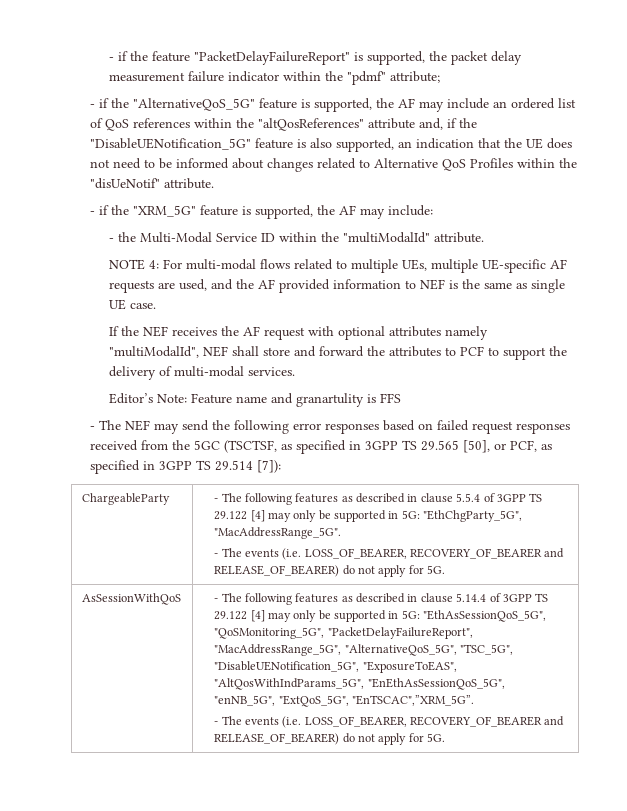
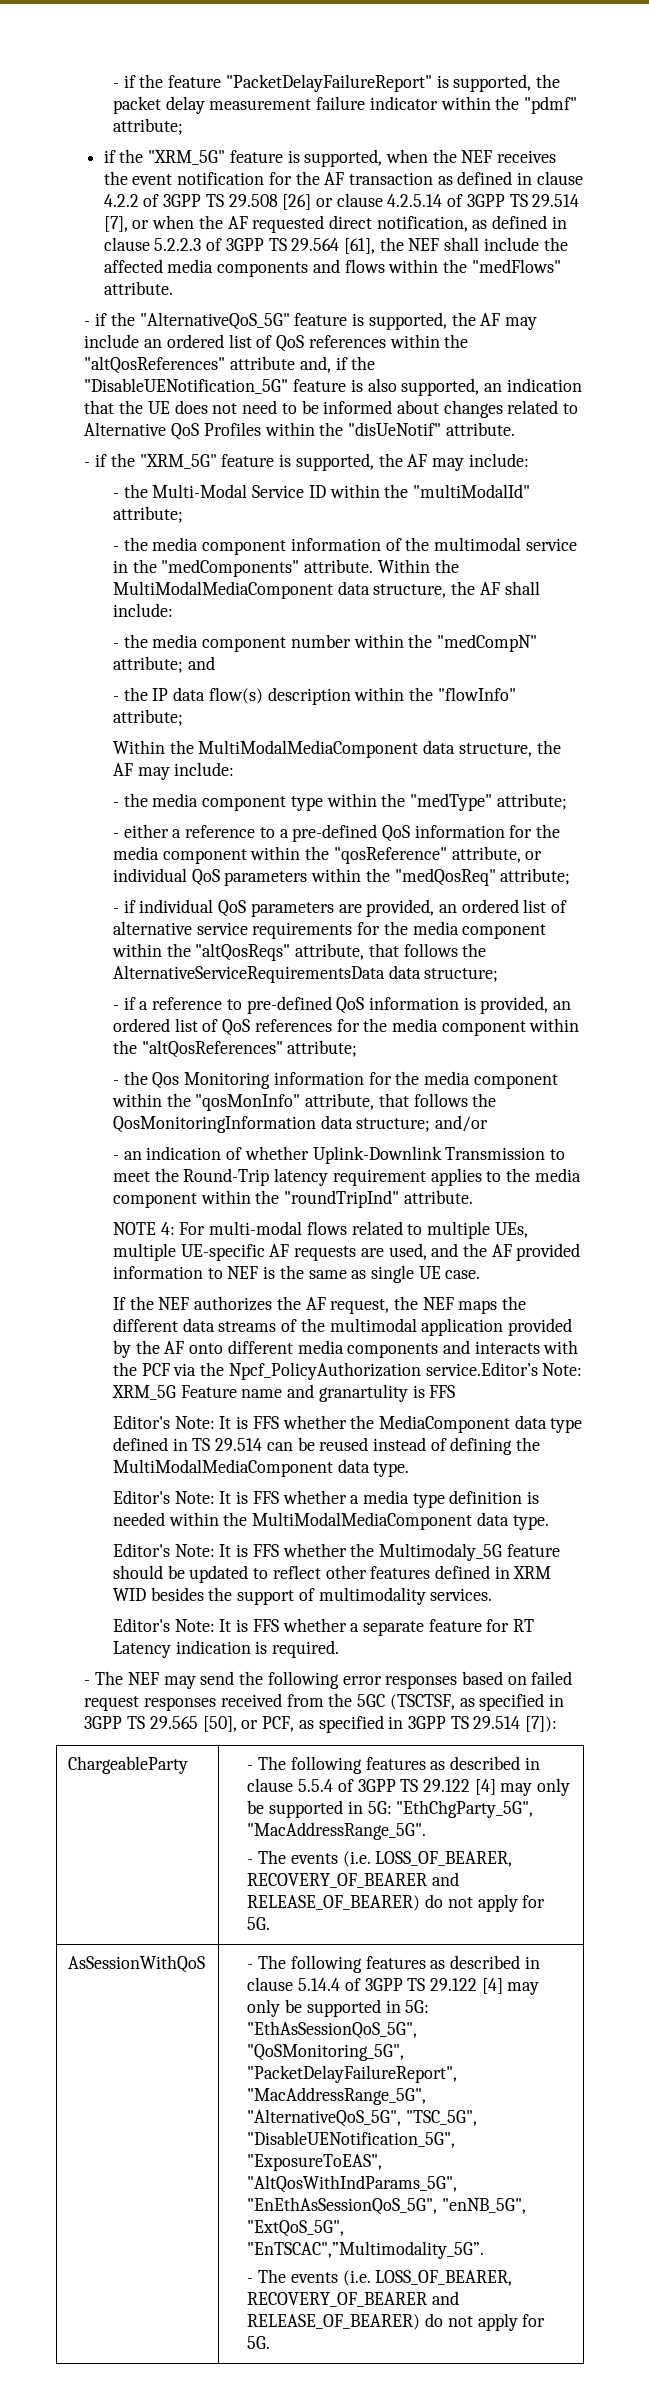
(441, 77) none -> [103,149,557,167] [103,171,583,185] [103,193,580,210] [103,215,567,233] [103,237,568,254] [103,259,561,277] [103,281,173,295] // if the "XRM_5G" feature is supported, when the NEF receives the event notification for the AF transaction as defined in clause 4.2.2 of 3GPP TS 29.508 [26] or clause 4.2.5.14 of 3GPP TS 29.514 [7], or when the AF requested direct notification, as defined in clause 5.2.2.3 of 3GPP TS 29.564 [61], the NEF shall include the affected media components and flows within the "medFlows" attribute.
(431, 237) none -> [112,506,183,523] [112,537,577,555] [112,559,459,577] [112,581,540,599] [112,603,173,617] [112,634,537,652] [112,656,215,673] [112,687,516,705] [112,709,183,726] [112,740,561,758] [112,762,235,780] [112,793,567,811] [112,824,561,842] [112,846,543,864] [112,868,571,886] [112,899,568,917] [112,921,547,939] [111,943,487,961] [112,965,499,983] [112,996,572,1014] [112,1018,580,1036] [112,1040,358,1058] [112,1071,558,1089] [111,1093,497,1111] [112,1115,489,1133] [112,1146,565,1164] [112,1168,581,1186] [112,1190,400,1208] attribute; // - the media component information of the multimodal service in the "medComponents" attribute. Within the MultiModalMediaComponent data structure, the AF shall include: // - the media component number within the "medCompN" attribute; and // - the IP data flow(s) description within the "flowInfo" attribute; // Within the MultiModalMediaComponent data structure, the AF may include: // - the media component type within the "medType" attribute; // - either a reference to a pre-defined QoS information for the media component within the "qosReference" attribute, or individual QoS parameters within the "medQosReq" attribute; // - if individual QoS parameters are provided, an ordered list of alternative service requirements for the media component within the "altQosReqs" attribute, that follows the AlternativeServiceRequirementsData data structure; // - if a reference to pre-defined QoS information is provided, an ordered list of QoS references for the media component within the "altQosReferences" attribute; // - the Qos Monitoring information for the media component within the "qosMonInfo" attribute, that follows the QosMonitoringInformation data structure; and/or // - an indication of whether Uplink-Downlink Transmission to meet the Round-Trip latency requirement applies to the media component within the "roundTripInd"
[172,326,489,340] [109,346,568,360] [109,366,296,380] [109,393,188,404] receives the AF request with optional attributes namely "multiModalId", NEF shall store and forward the attributes to PCF to support the delivery of multi-modal services. // Editor’s Note: -> [194,1296,527,1314] [112,1318,572,1336] [112,1340,579,1358] [112,1362,583,1380] [111,1385,176,1400] authorizes the AF request, the NEF maps the different data streams of the multimodal application provided by the AF onto different media components and interacts with the PCF via the Npcf_PolicyAuthorization service.Editor’s Note: XRM_5G
(402, 398) none -> [112,1415,583,1433] [112,1437,541,1455] [112,1459,410,1477] [112,1490,540,1508] [112,1512,549,1530] [112,1543,560,1561] [112,1565,552,1583] [112,1587,493,1605] [112,1618,535,1636] [112,1640,340,1658] // Editor's Note: It is FFS whether the MediaComponent data type defined in TS 29.514 can be reused instead of defining the MultiModalMediaComponent data type. // Editor's Note: It is FFS whether a media type definition is needed within the MultiModalMediaComponent data type. // Editor's Note: It is FFS whether the Multimodaly_5G feature should be updated to reflect other features defined in XRM WID besides the support of multimodality services. // Editor's Note: It is FFS whether a separate feature for RT Latency indication is required.
[351,695,474,706] "EnTSCAC",”XRM_5G”. -> [247,2241,485,2259] "EnTSCAC",”Multimodality_5G”.

